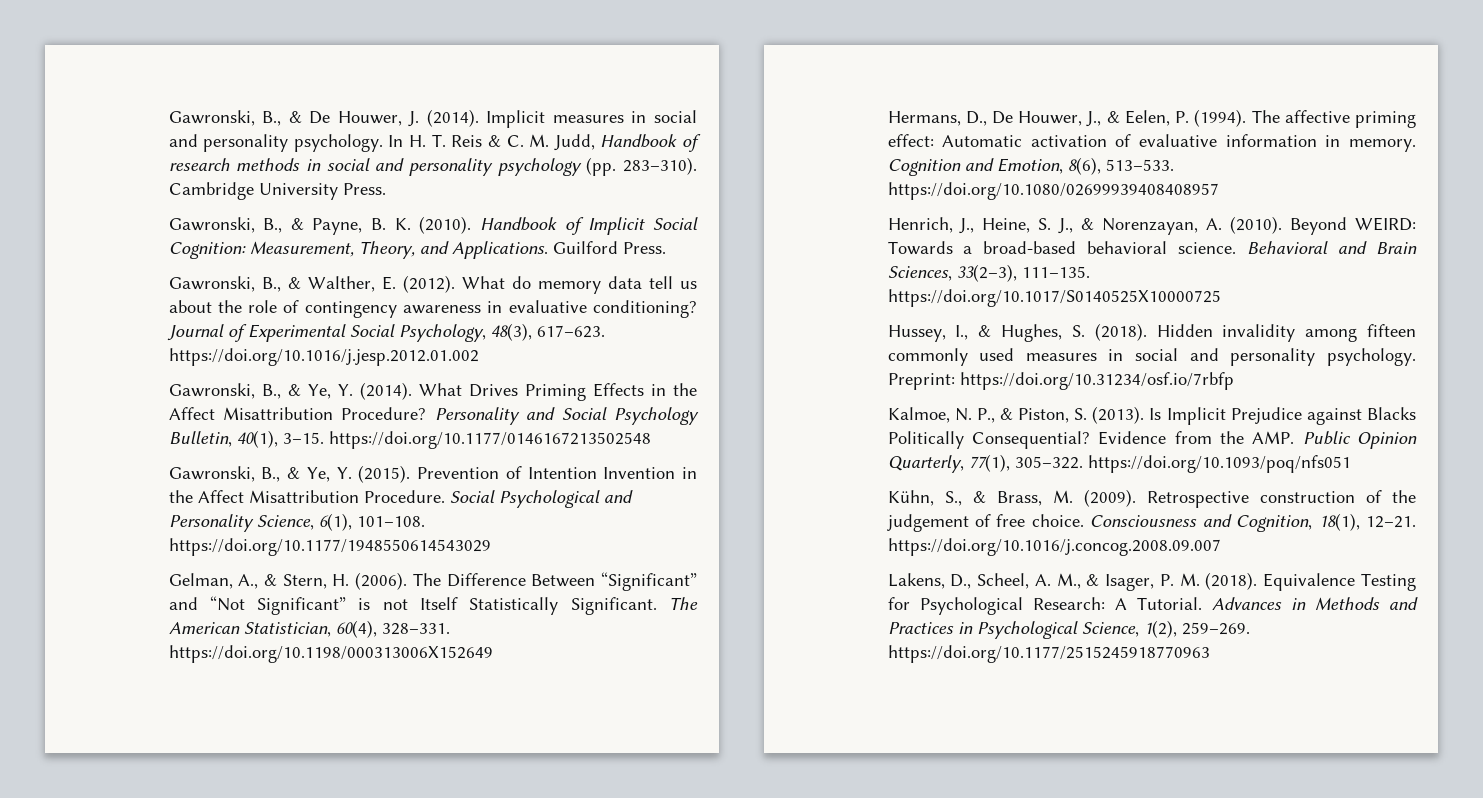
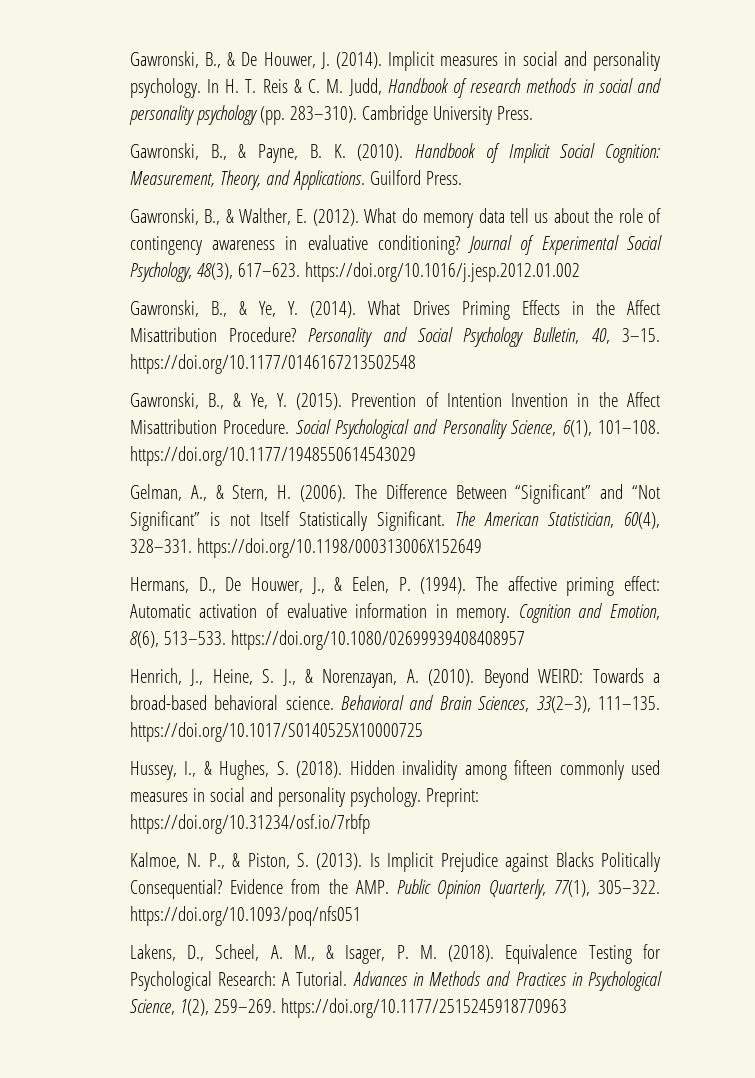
[236,430,278,448] 40(1), -> [591,328,610,344] 40,
[887,489,1416,508] [886,513,1416,532] [887,538,1221,556] // Kühn, S., & Brass, M. (2009). Retrospective construction of the judgement of free choice. Consciousness and Cognition, 18(1), 12–21. https://doi.org/10.1016/j.concog.2008.09.007 -> (361, 916) none

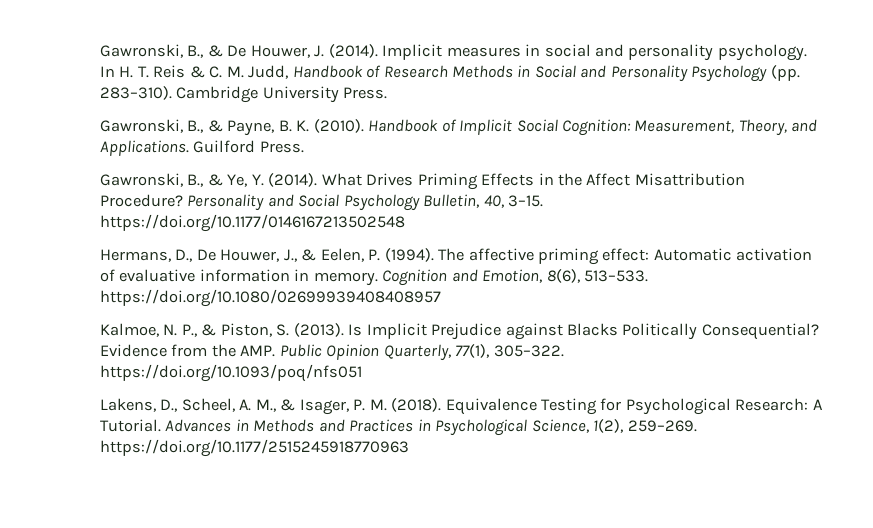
[470,78,661,93] [128,105,257,125] research methods in social and personality psychology -> [383,65,768,82] Research Methods in Social and Personality Psychology
[129,208,661,228] [129,235,663,255] [129,262,580,282] // Gawronski, B., & Walther, E. (2012). What do memory data tell us about the role of contingency awareness in evaluative conditioning? Journal of Experimental Social Psychology, 48(3), 617–623. https://doi.org/10.1016/j.jesp.2012.01.002 -> (304, 147) none
[129,392,660,410] [129,419,660,439] [129,446,416,466] [129,484,660,504] [129,511,661,531] [129,538,482,558] // Gawronski, B., & Ye, Y. (2015). Prevention of Intention Invention in the Affect Misattribution Procedure. Social Psychological and Personality Science, 6(1), 101–108. https://doi.org/10.1177/1948550614543029 // Gelman, A., & Stern, H. (2006). The Difference Between “Significant” and “Not Significant” is not Itself Statistically Significant. The American Statistician, 60(4), 328–331. https://doi.org/10.1198/000313006X152649 -> (406, 223) none
[129,668,660,688] [129,695,661,713] [129,722,423,742] [129,760,661,780] [129,787,479,807] [129,814,370,834] // Henrich, J., Heine, S. J., & Norenzayan, A. (2010). Beyond WEIRD: Towards a broad-based behavioral science. Behavioral and Brain Sciences, 33(2–3), 111–135. https://doi.org/10.1017/S0140525X10000725 // Hussey, I., & Hughes, S. (2018). Hidden invalidity among fifteen commonly used measures in social and personality psychology. Preprint: https://doi.org/10.31234/osf.io/7rbfp -> (442, 298) none

